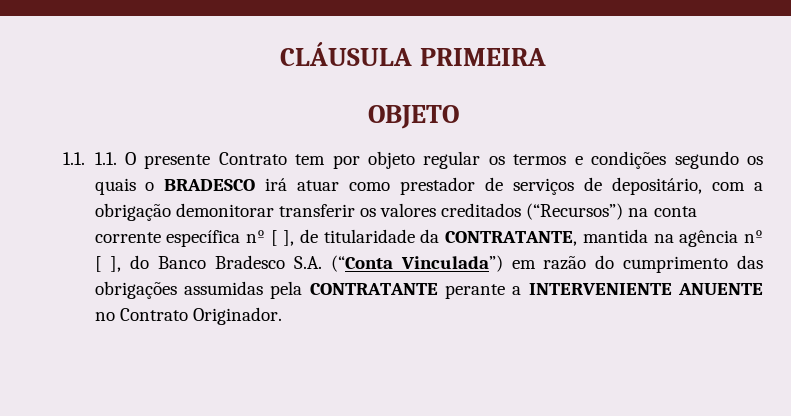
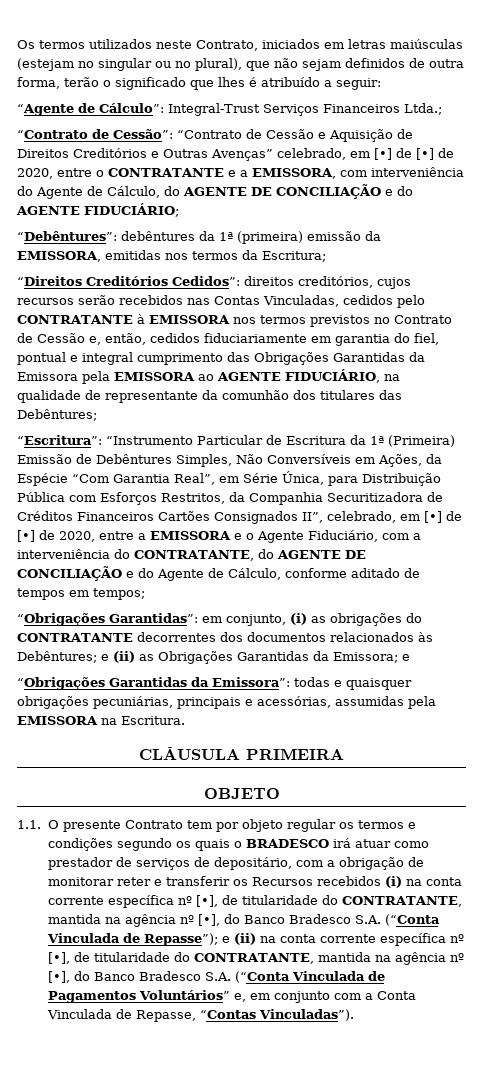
(280, 54) none -> [17,39,463,51] [17,58,464,71] [17,77,381,90] [17,103,442,116] [17,129,413,142] [17,148,454,161] [17,167,464,179] [17,184,413,199] [16,203,179,217] [17,231,381,244] [17,250,326,262] [17,276,411,289] [17,295,425,308] [17,314,452,327] [17,333,439,346] [17,352,425,365] [17,369,400,384] [17,390,402,403] [17,409,97,421] [17,435,455,447] [17,454,442,467] [17,471,441,486] [17,492,443,505] [17,511,462,524] [17,530,421,543] [17,549,366,561] [17,566,420,581] [17,588,145,600] [17,613,422,626] [17,632,433,642] [17,651,410,664] [17,677,412,690] [17,696,436,709] [17,716,185,725] Os termos utilizados neste Contrato, iniciados em letras maiúsculas (estejam no singular ou no plural), que não sejam definidos de outra forma, terão o significado que lhes é atribuído a seguir: // “Agente de Cálculo”: Integral-Trust Serviços Financeiros Ltda.; // “Contrato de Cessão”: “Contrato de Cessão e Aquisição de Direitos Creditórios e Outras Avenças” celebrado, em [•] de [•] de 2020, entre o CONTRATANTE e a EMISSORA, com interveniência do Agente de Cálculo, do AGENTE DE CONCILIAÇÃO e do AGENTE FIDUCIÁRIO; // “Debêntures”: debêntures da 1ª (primeira) emissão da EMISSORA, emitidas nos termos da Escritura; // “Direitos Creditórios Cedidos”: direitos creditórios, cujos recursos serão recebidos nas Contas Vinculadas, cedidos pelo CONTRATANTE à EMISSORA nos termos previstos no Contrato de Cessão e, então, cedidos fiduciariamente em garantia do fiel, pontual e integral cumprimento das Obrigações Garantidas da Emissora pela EMISSORA ao AGENTE FIDUCIÁRIO, na qualidade de representante da comunhão dos titulares das Debêntures; // “Escritura”: “Instrumento Particular de Escritura da 1ª (Primeira) Emissão de Debêntures Simples, Não Conversíveis em Ações, da Espécie “Com Garantia Real”, em Série Única, para Distribuição Pública com Esforços Restritos, da Companhia Securitizadora de Créditos Financeiros Cartões Consignados II”, celebrado, em [•] de [•] de 2020, entre a EMISSORA e o Agente Fiduciário, com a interveniência do CONTRATANTE, do AGENTE DE CONCILIAÇÃO e do Agente de Cálculo, conforme aditado de tempos em tempos; // “Obrigações Garantidas”: em conjunto, (i) as obrigações do CONTRATANTE decorrentes dos documentos relacionados às Debêntures; e (ii) as Obrigações Garantidas da Emissora; e // “Obrigações Garantidas da Emissora”: todas e quaisquer obrigações pecuniárias, principais e acessórias, assumidas pela EMISSORA na Escritura. //
[94,152,117,165] 1.1. -> (41, 824) none
[175,203,697,220] [94,229,764,247] [94,255,763,273] [94,281,764,299] [94,307,282,325] demonitorar transferir os valores creditados (“Recursos”) na conta corrente específica nº [ ], de titularidade da CONTRATANTE, mantida na agência nº [ ], do Banco Bradesco S.A. (“Conta Vinculada”) em razão do cumprimento das obrigações assumidas pela CONTRATANTE perante a INTERVENIENTE ANUENTE no Contrato Originador. -> [407,857,424,867] [47,876,462,888] [47,895,462,908] [47,914,440,927] [46,933,464,946] [47,952,464,965] [47,971,385,983] [47,990,417,1003] [46,1009,354,1022] de monitorar reter e transferir os Recursos recebidos (i) na conta corrente específica nº [•], de titularidade do CONTRATANTE, mantida na agência nº [•], do Banco Bradesco S.A. (“Conta Vinculada de Repasse”); e (ii) na conta corrente específica nº [•], de titularidade do CONTRATANTE, mantida na agência nº [•], do Banco Bradesco S.A. (“Conta Vinculada de Pagamentos Voluntários” e, em conjunto com a Conta Vinculada de Repasse, “Contas Vinculadas”).

